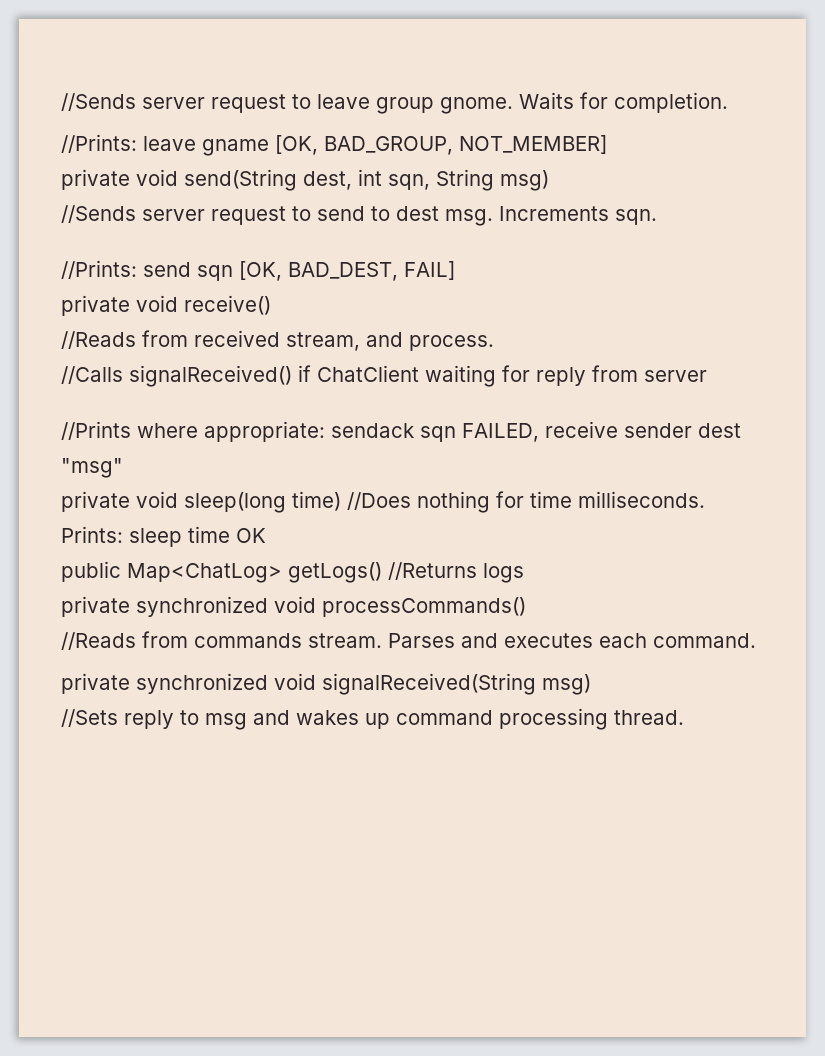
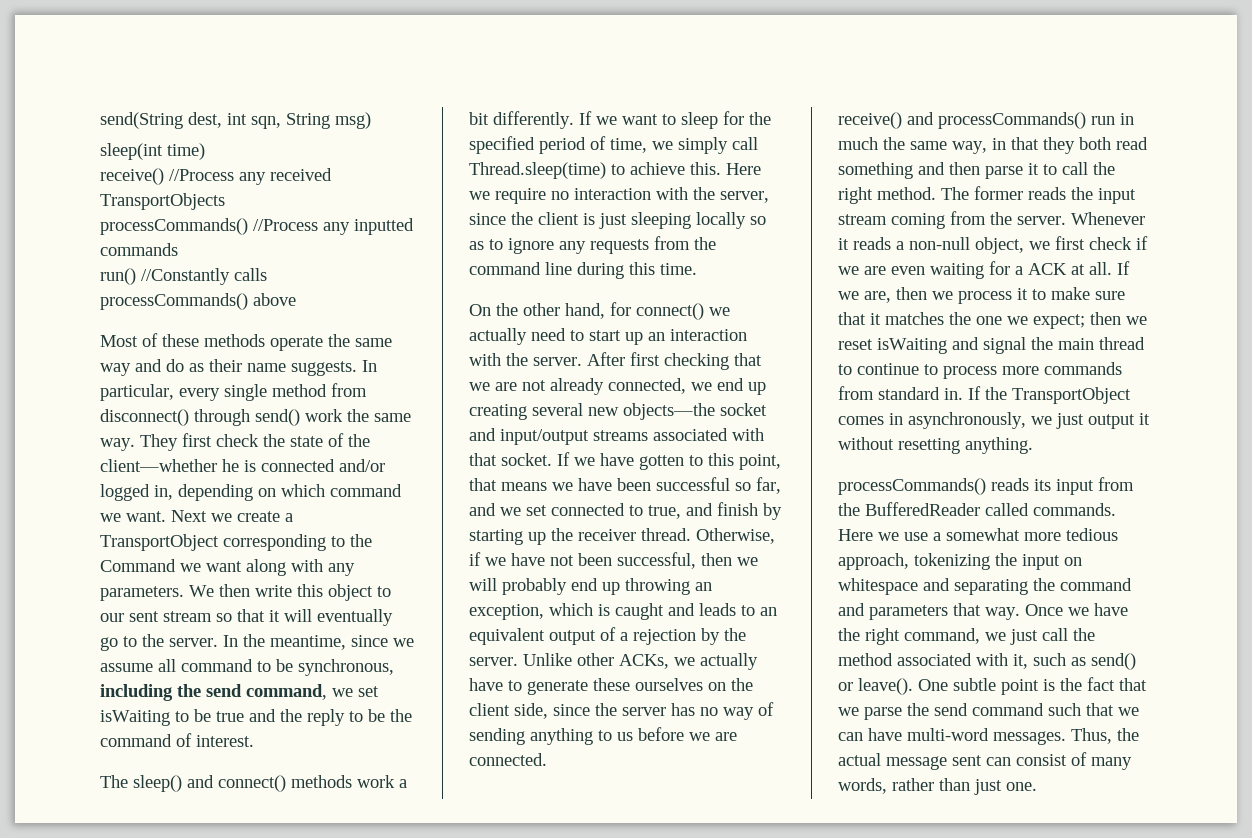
[61,92,728,114] [61,134,607,156] [61,169,178,190] //Sends server request to leave group gnome. Waits for completion. // //Prints: leave gname [OK, BAD_GROUP, NOT_MEMBER] // private void -> (100, 120) none
[61,205,657,226] [61,260,455,281] [61,295,271,316] [61,330,494,351] [61,365,707,387] [61,421,741,442] [61,458,123,478] [61,491,705,513] [61,526,266,547] [61,561,524,583] [61,596,526,617] [61,631,756,650] [61,673,591,695] [61,708,684,730] //Sends server request to send to dest msg. Increments sqn. // //Prints: send sqn [OK, BAD_DEST, FAIL] // private void receive() // //Reads from received stream, and process. // //Calls signalReceived() if ChatClient waiting for reply from server // //Prints where appropriate: sendack sqn FAILED, receive sender dest "msg" // private void sleep(long time) //Does nothing for time milliseconds. Prints: sleep time OK // public Map<ChatLog> getLogs() //Returns logs // private synchronized void processCommands() // //Reads from commands stream. Parses and executes each command. // private synchronized void signalReceived(String msg) // //Sets reply to msg and wakes up command processing thread. -> [100,143,205,160] [100,168,332,185] [100,193,225,210] [100,218,414,235] [100,243,178,256] [100,268,267,285] [100,293,296,310] [100,333,392,351] [100,359,377,376] [100,383,367,401] [100,409,411,426] [100,433,370,451] [100,459,385,472] [100,484,402,501] [100,510,293,522] [100,534,372,551] [100,559,355,576] [100,584,391,601] [100,609,393,626] [100,634,414,651] [100,659,394,676] [100,684,379,701] [100,709,412,726] [100,733,254,747] [100,775,407,792] [469,111,771,129] [469,136,758,154] [469,162,761,179] [469,187,769,204] [469,212,766,229] [469,236,716,254] [469,262,697,279] [469,302,730,320] [469,328,747,345] [469,352,762,370] [469,378,766,395] [469,403,767,420] [469,428,764,445] [469,452,781,470] [469,477,781,494] [469,502,782,520] [469,528,775,545] [469,552,758,569] [469,578,712,595] [469,603,777,620] [469,627,746,645] [469,653,758,670] [469,678,753,695] [469,702,774,720] [469,727,737,745] [469,753,547,766] [838,112,1134,129] [838,137,1148,154] [838,162,1115,179] [838,186,1136,204] [838,211,1145,229] [838,236,1148,254] [838,261,1130,279] [838,287,1125,304] [838,312,1147,329] [838,337,1145,354] [838,362,1122,379] [838,386,1131,404] [838,412,1150,429] [838,437,1033,454] [838,477,1134,495] [838,502,1116,516] [838,528,1118,541] [838,553,1082,570] [838,578,1132,595] [838,603,1128,620] [838,628,1095,645] [838,653,1136,670] [838,677,1147,695] [838,703,1139,720] [838,728,1139,745] [838,752,1132,770] [838,778,1037,795] sleep(int time) // receive() //Process any received TransportObjects // processCommands() //Process any inputted commands // run() //Constantly calls processCommands() above // Most of these methods operate the same way and do as their name suggests. In particular, every single method from disconnect() through send() work the same way. They first check the state of the client—whether he is connected and/or logged in, depending on which command we want. Next we create a TransportObject corresponding to the Command we want along with any parameters. We then write this object to our sent stream so that it will eventually go to the server. In the meantime, since we assume all command to be synchronous, including the send command, we set isWaiting to be true and the reply to be the command of interest. // The sleep() and connect() methods work a bit differently. If we want to sleep for the specified period of time, we simply call Thread.sleep(time) to achieve this. Here we require no interaction with the server, since the client is just sleeping locally so as to ignore any requests from the command line during this time. // On the other hand, for connect() we actually need to start up an interaction with the server. After first checking that we are not already connected, we end up creating several new objects—the socket and input/output streams associated with that socket. If we have gotten to this point, that means we have been successful so far, and we set connected to true, and finish by starting up the receiver thread. Otherwise, if we have not been successful, then we will probably end up throwing an exception, which is caught and leads to an equivalent output of a rejection by the server. Unlike other ACKs, we actually have to generate these ourselves on the client side, since the server has no way of sending anything to us before we are connected. // receive() and processCommands() run in much the same way, in that they both read something and then parse it to call the right method. The former reads the input stream coming from the server. Whenever it reads a non-null object, we first check if we are even waiting for a ACK at all. If we are, then we process it to make sure that it matches the one we expect; then we reset isWaiting and signal the main thread to continue to process more commands from standard in. If the TransportObject comes in asynchronously, we just output it without resetting anything. // processCommands() reads its input from the BufferedReader called commands. Here we use a somewhat more tedious approach, tokenizing the input on whitespace and separating the command and parameters that way. Once we have the right command, we just call the method associated with it, such as send() or leave(). One subtle point is the fact that we parse the send command such that we can have multi-word messages. Thus, the actual message sent can consist of many words, rather than just one.

